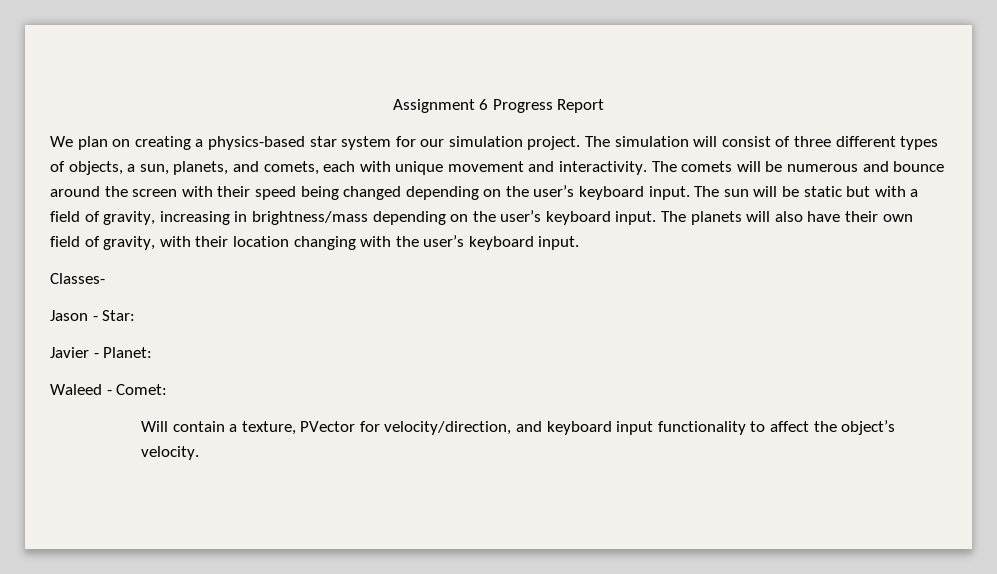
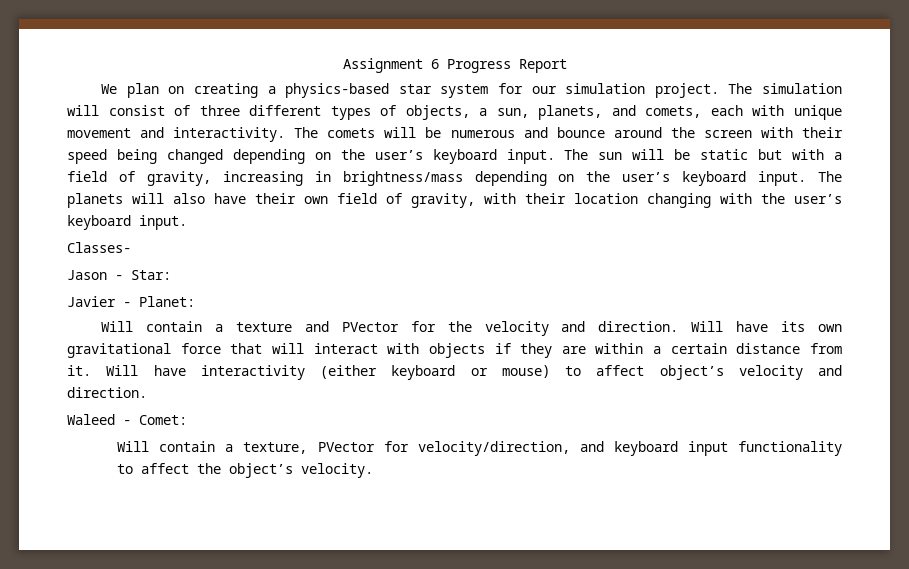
(153, 352) none -> [101,321,843,336] [67,343,842,358] [67,365,842,380] [67,387,147,398] // Will contain a texture and PVector for the velocity and direction. Will have its own gravitational force that will interact with objects if they are within a certain distance from it. Will have interactivity (either keyboard or mouse) to affect object’s velocity and direction.

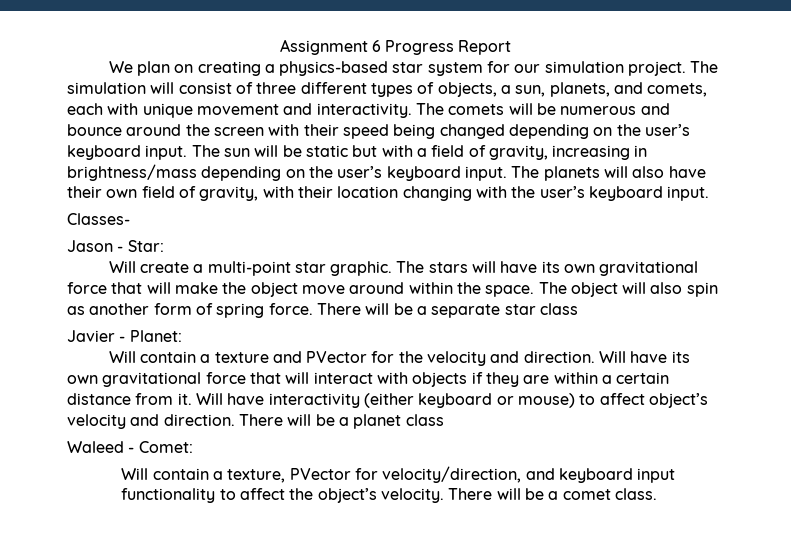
(171, 275) none -> [108,261,699,276] [67,282,718,297] [67,303,578,318] // Will create a multi-point star graphic. The stars will have its own gravitational force that will make the object move around within the space. The object will also spin as another form of spring force. There will be a separate star class
(147, 392) none -> [238,414,444,429] There will be a planet class
(374, 470) none -> [448,488,657,500] There will be a comet class.

